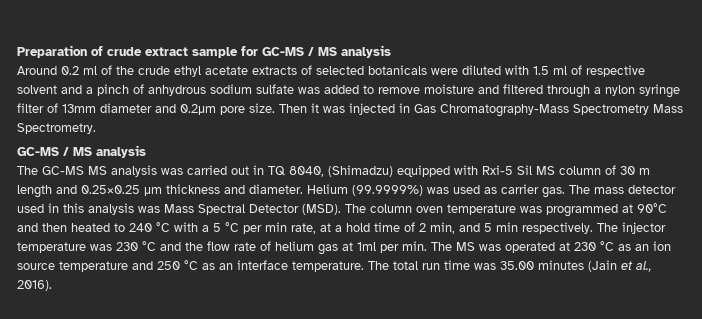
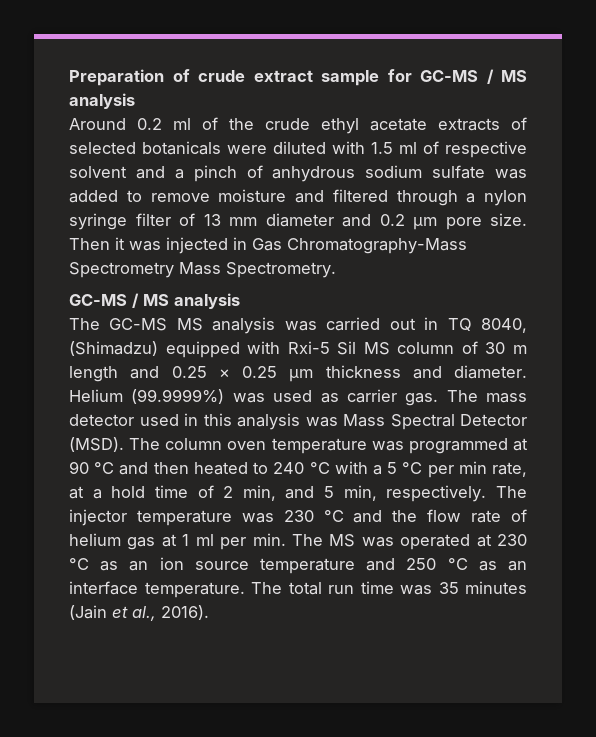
[62,103,216,115] 13mm diameter and 0.2μm -> [203,213,437,230] 13 mm diameter and 0.2 μm
[81,185,140,194] 0.25×0.25 -> [171,366,277,378] 0.25 × 0.25
[637,203,667,213] 90°C -> [69,461,115,474] 90 °C
[496,222,518,232] min -> [343,485,377,501] min,
[357,242,376,251] 1ml -> [182,534,214,546] 1 ml
[500,261,534,270] 35.00 -> [438,582,459,594] 35

